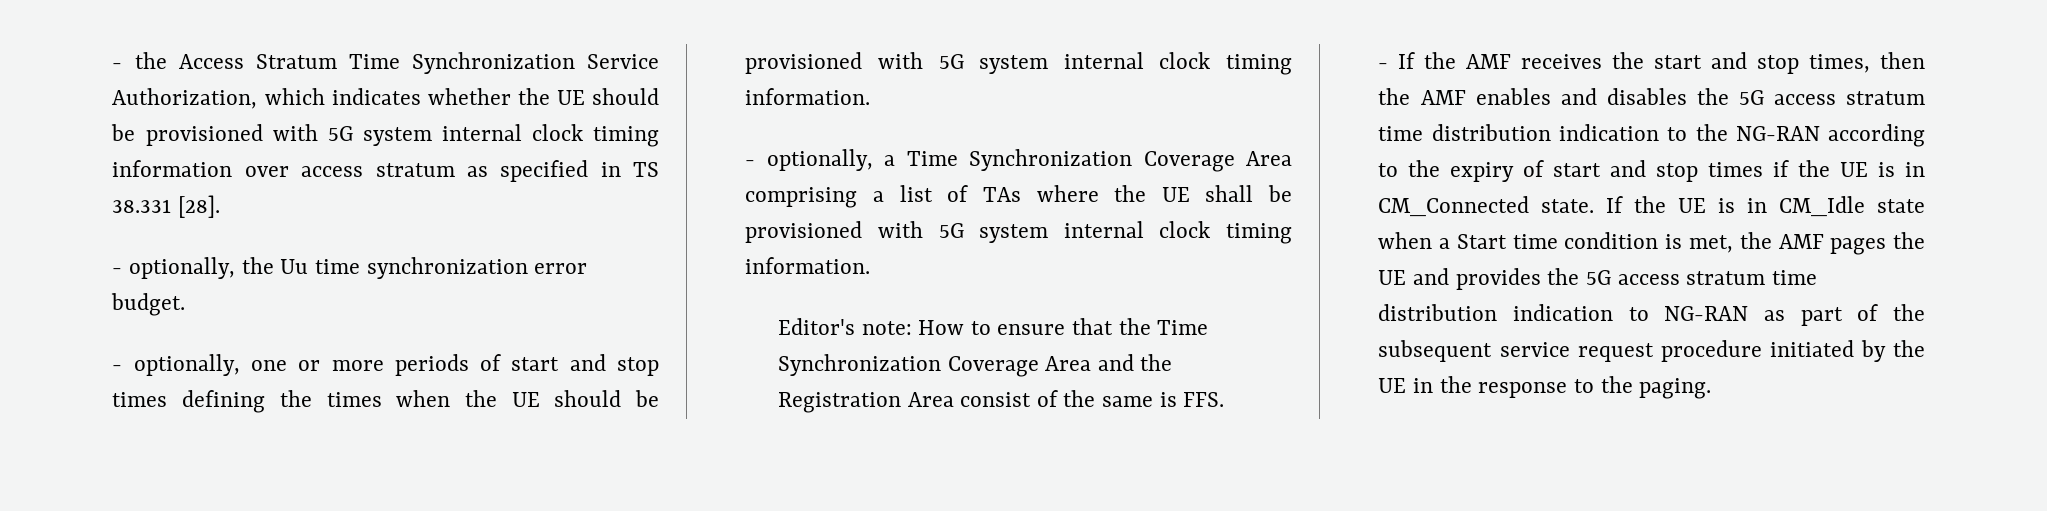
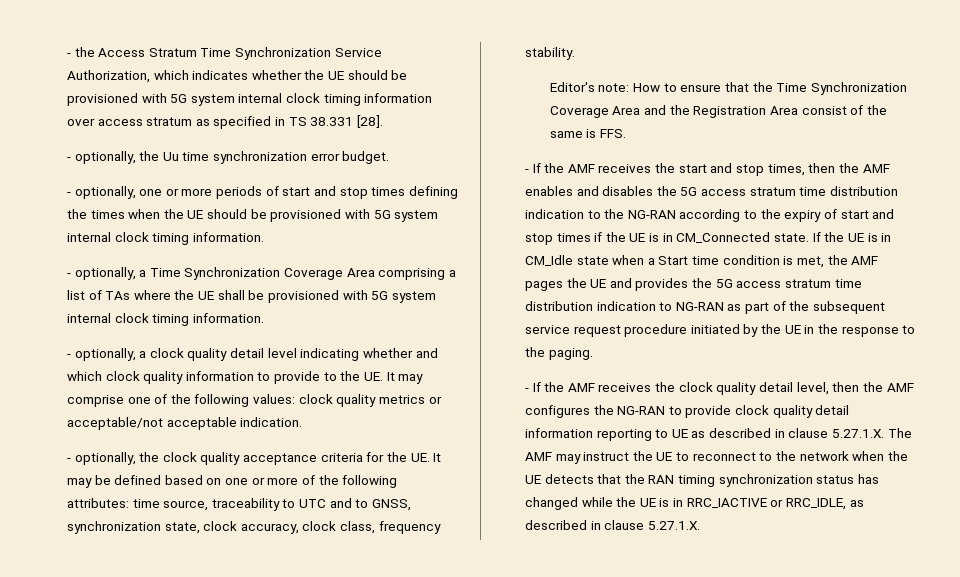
(871, 265) none -> [66,348,438,361] [66,371,424,384] [66,394,442,407] [66,417,303,430] [66,452,442,465] [66,475,398,488] [66,498,412,511] [66,521,441,534] [524,47,575,60] // - optionally, a clock quality detail level indicating whether and which clock quality information to provide to the UE. It may comprise one of the following values: clock quality metrics or acceptable/not acceptable indication. // - optionally, the clock quality acceptance criteria for the UE. It may be defined based on one or more of the following attributes: time source, traceability to UTC and to GNSS, synchronization state, clock accuracy, clock class, frequency stability.
(1712, 388) none -> [524,382,914,395] [524,405,850,418] [524,428,912,441] [524,451,908,464] [524,474,880,487] [524,497,864,510] [524,520,700,530] // - If the AMF receives the clock quality detail level, then the AMF configures the NG-RAN to provide clock quality detail information reporting to UE as described in clause 5.27.1.X. The AMF may instruct the UE to reconnect to the network when the UE detects that the RAN timing synchronization status has changed while the UE is in RRC_IACTIVE or RRC_IDLE, as described in clause 5.27.1.X.

